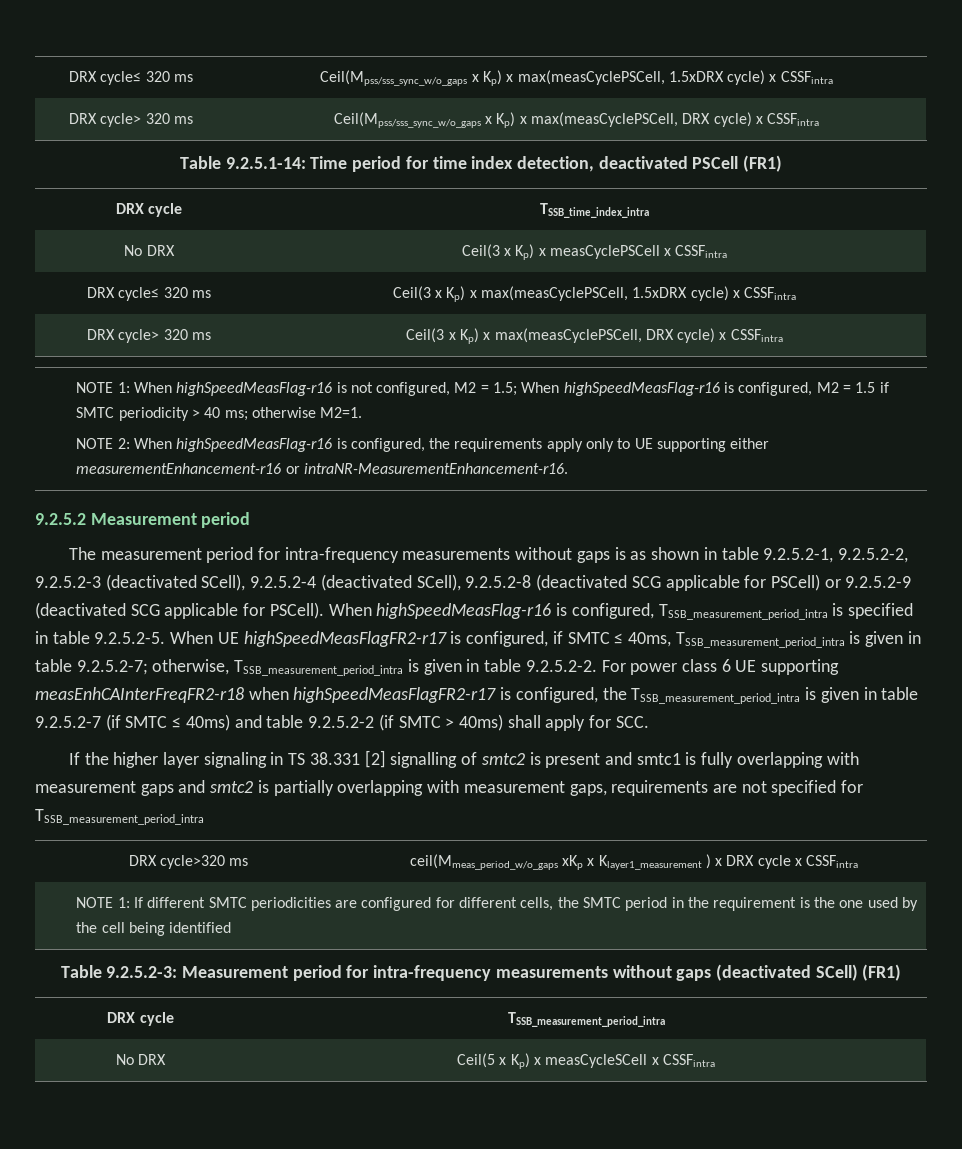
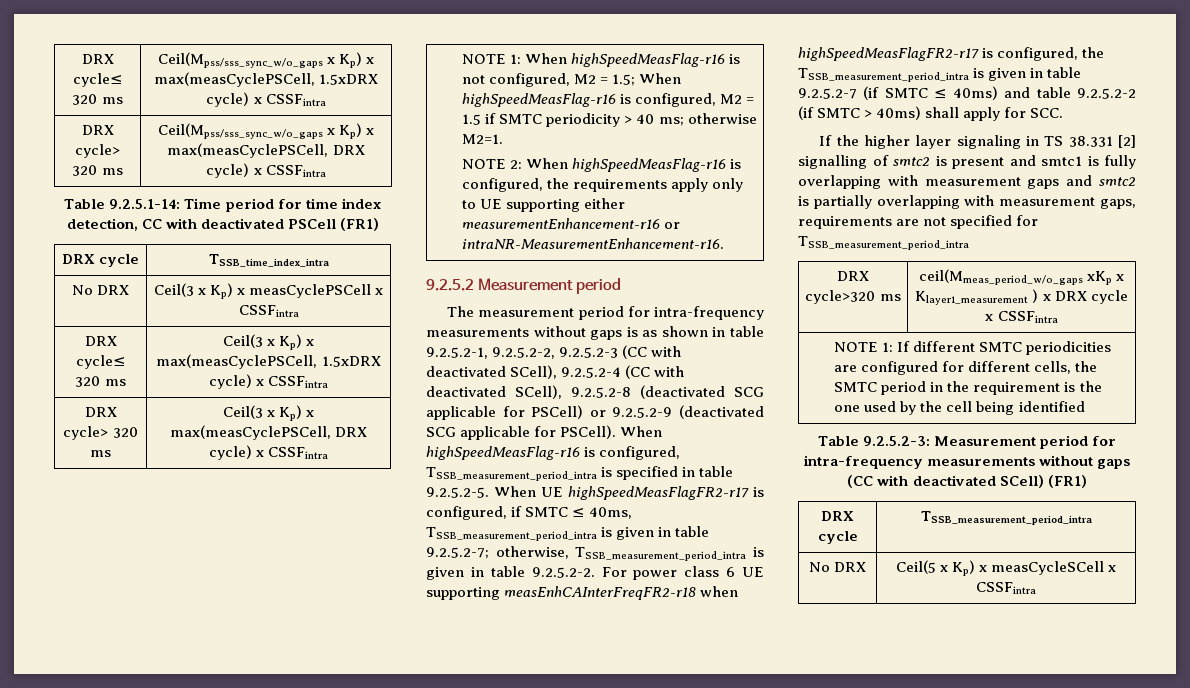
(594, 164) none -> [141,218,197,229] CC with
[105,574,412,591] (deactivated SCell), 9.2.5.2-4 (deactivated -> [622,345,682,359] [426,365,685,379] [426,386,506,397] (CC with deactivated SCell), 9.2.5.2-4 (CC with deactivated
[716,964,812,981] (deactivated -> [847,475,996,488] (CC with deactivated

